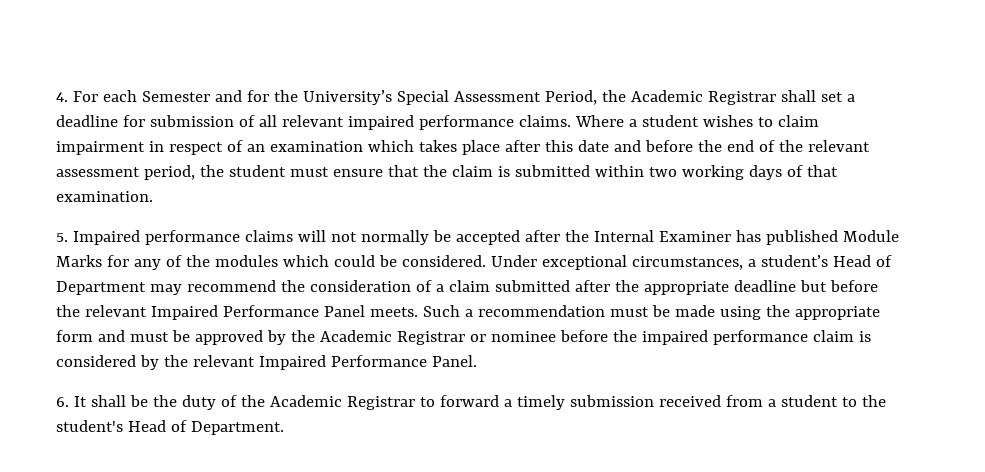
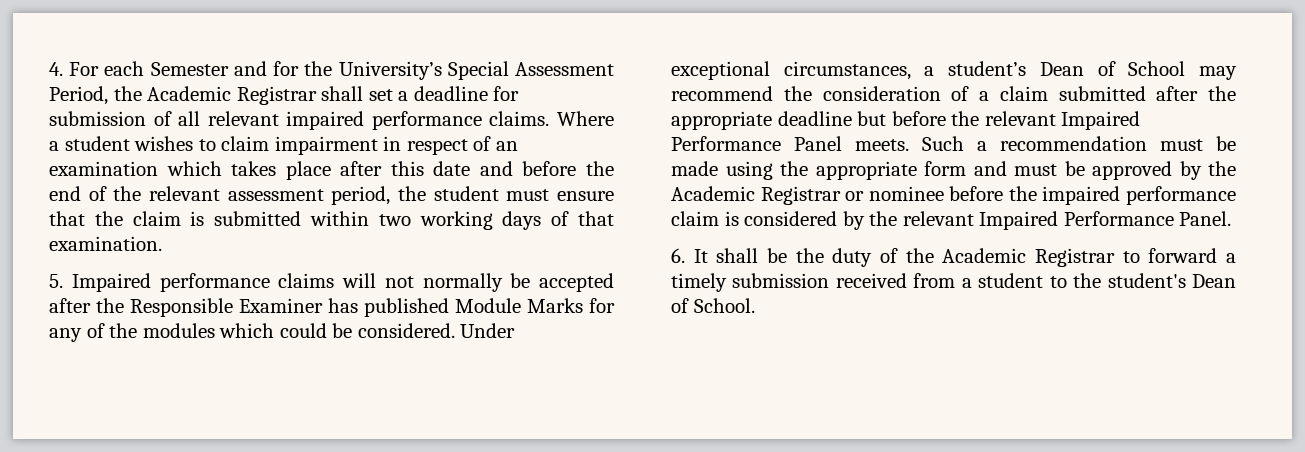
[593,230,654,242] Internal -> [130,298,233,317] Responsible
[832,255,892,267] [56,281,146,295] Head of Department -> [1039,61,1186,76] Dean of School
[127,420,284,435] Head of Department. -> [1192,274,1236,288] [671,298,755,313] Dean of School.

